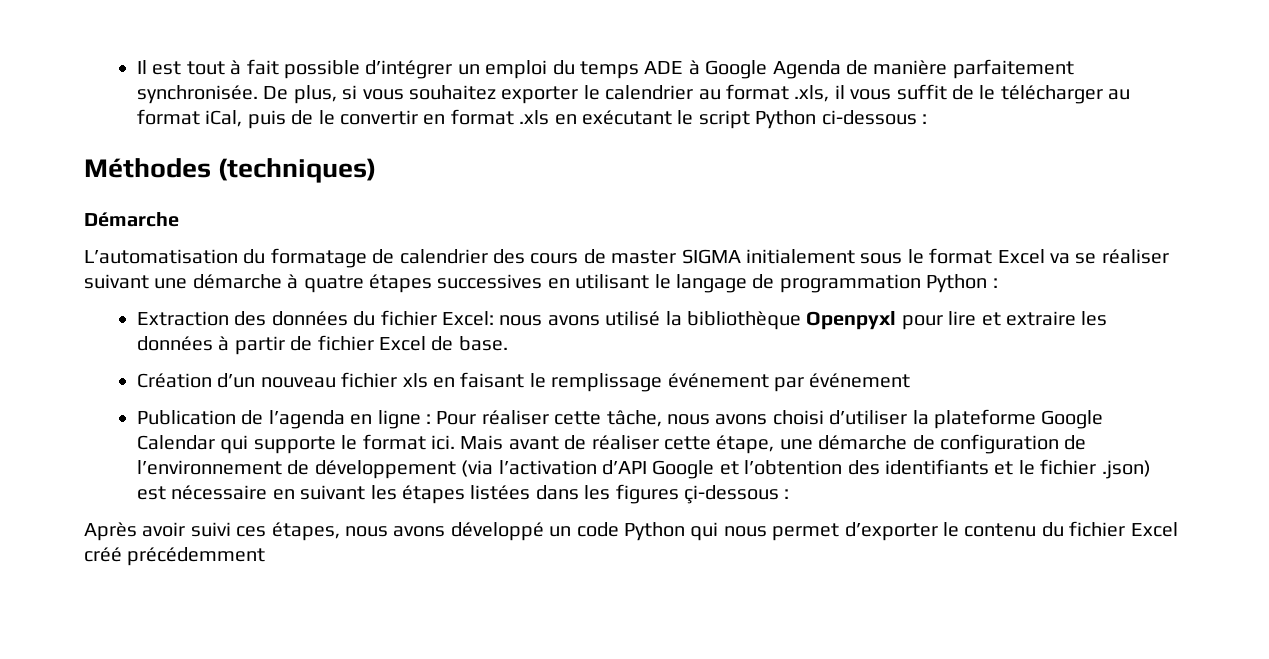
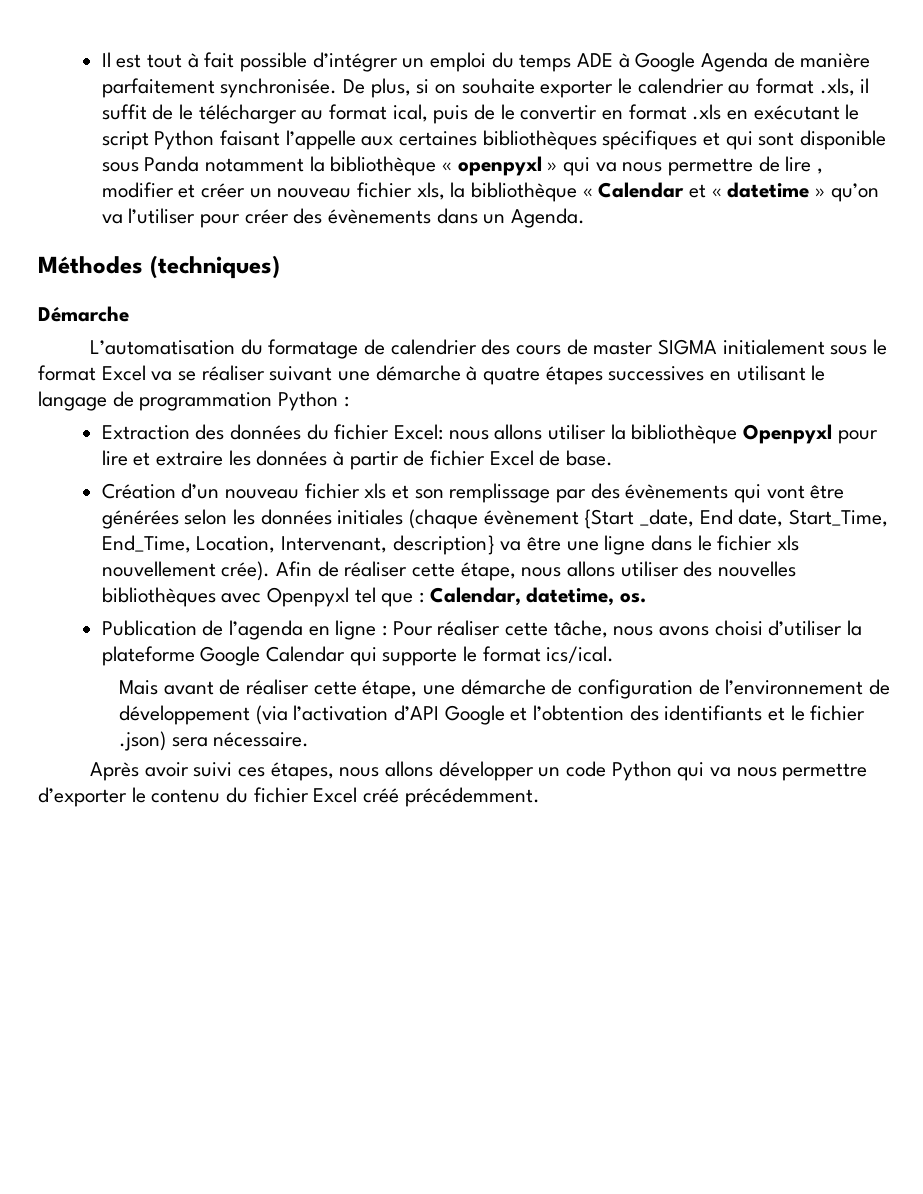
[362,85,497,100] vous souhaitez -> [435,78,535,94] on souhaite
[850,89,892,100] vous -> (870, 85) none
[205,110,243,127] iCal, -> [392,104,428,122] ical,
[821,110,928,125] ci-dessous : -> [219,130,887,150] [101,156,824,176] [101,182,879,202] [101,208,586,228] faisant l’appelle aux certaines bibliothèques spécifiques et qui sont disponible sous Panda notamment la bibliothèque « openpyxl » qui va nous permettre de lire , modifier et créer un nouveau fichier xls, la bibliothèque « Calendar et « datetime » qu’on va l’utiliser pour créer des évènements dans un Agenda.
[547,311,661,326] avons utilisé -> [494,424,607,440] allons utiliser
[433,372,911,392] en faisant le remplissage événement par événement -> [392,483,845,503] [101,509,889,529] [101,535,800,555] [101,561,797,581] [101,587,647,607] et son remplissage par des évènements qui vont être générées selon les données initiales (chaque évènement {Start _date, End date, Start_Time, End_Time, Location, Intervenant, description} va être une ligne dans le fichier xls nouvellement crée). Afin de réaliser cette étape, nous allons utiliser des nouvelles bibliothèques avec Openpyxl tel que : Calendar, datetime, os.
[431,435,456,450] ici. -> [546,646,615,664] ics/ical. //
[137,484,790,504] est nécessaire en suivant les étapes listées dans les figures çi-dessous : -> [171,732,310,747] sera nécessaire.
[393,522,544,541] avons développé -> [385,761,534,781] allons développer
[723,523,840,541] nous permet -> [710,763,868,781] va nous permettre
[127,547,266,566] précédemment -> [404,787,540,807] précédemment.

